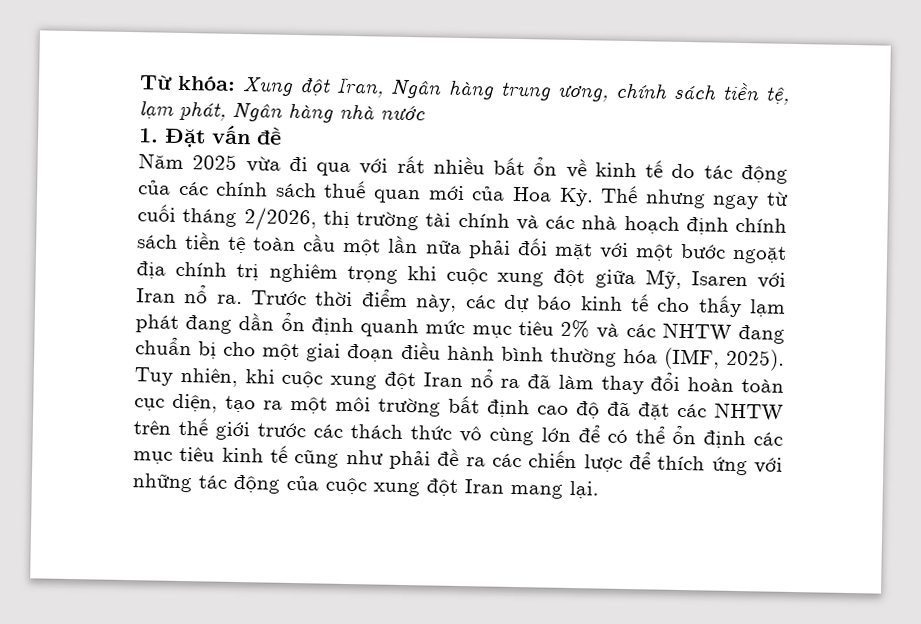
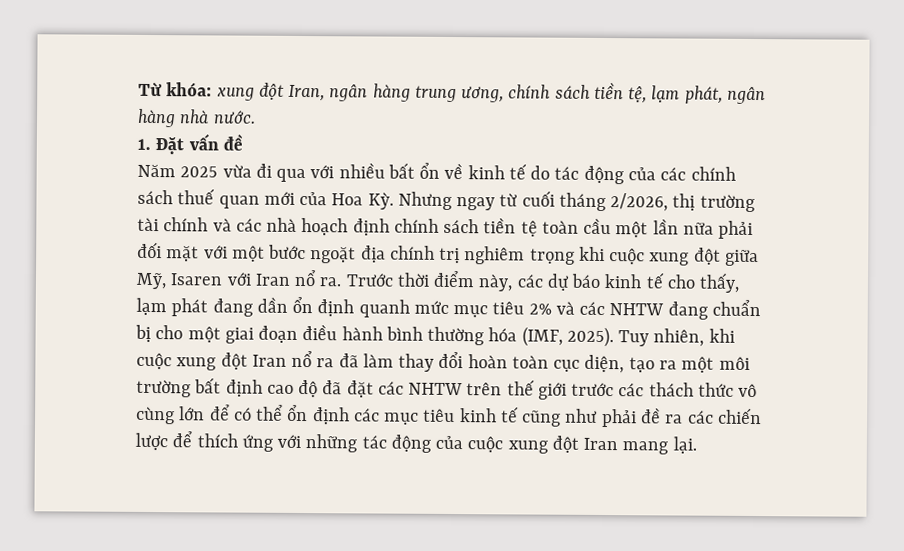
[242,77,295,96] Xung -> [216,86,255,101] xung
[390,79,443,99] Ngân -> [329,84,369,102] ngân
[232,102,283,122] Ngân -> [726,86,766,105] ngân
[380,105,425,121] nước -> [213,110,256,124] nước.
[396,155,425,174] rất -> (335, 172) none
[600,185,706,209] Thế nhưng -> [397,191,452,210] Nhưng
[697,295,742,318] thấy -> [699,272,741,293] thấy,

